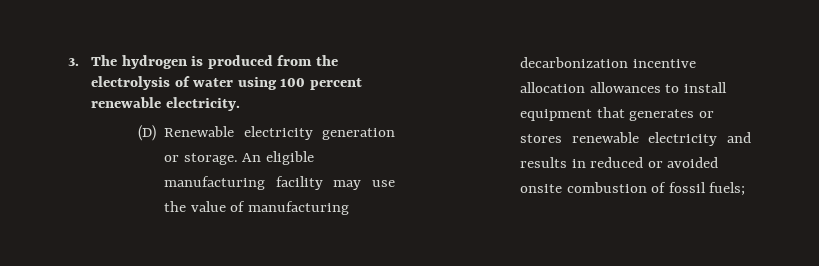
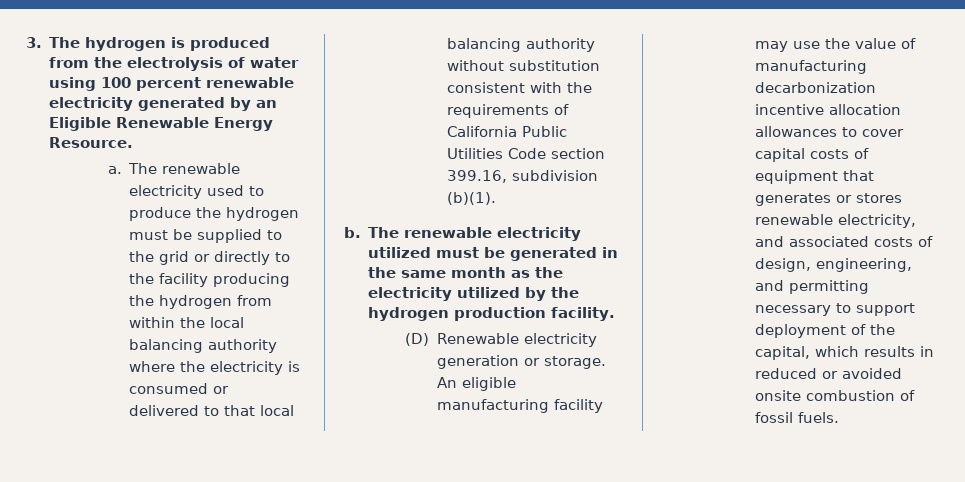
[165,97,240,111] electricity. -> [49,97,278,111] [49,117,274,131] [49,137,134,148] [107,163,241,174] [129,185,265,199] [129,207,300,221] [129,229,283,243] [129,251,291,265] [129,273,291,287] [129,295,273,309] [129,317,245,328] [129,339,278,353] [129,361,301,375] [129,383,230,394] [129,405,295,416] [447,38,596,52] [447,60,601,71] [447,82,593,93] [447,104,570,118] [447,126,568,137] [447,148,606,159] [447,170,599,183] [447,192,497,205] [344,227,582,241] [368,247,619,261] [368,267,564,278] [368,287,580,301] [368,307,616,321] electricity generated by an Eligible Renewable Energy Resource. // a. The renewable electricity used to produce the hydrogen must be supplied to the grid or directly to the facility producing the hydrogen from within the local balancing authority where the electricity is consumed or delivered to that local balancing authority without substitution consistent with the requirements of California Public Utilities Code section 399.16, subdivision (b)(1). // b. The renewable electricity utilized must be generated in the same month as the electricity utilized by the hydrogen production facility.
[683,82,727,93] install -> [861,129,904,137] [754,148,869,162] cover capital costs of
[648,132,751,146] electricity and -> [837,214,916,228] [754,236,933,247] [754,258,912,272] [754,280,869,294] [754,303,915,316] [754,324,895,338] [754,346,859,360] electricity, and associated costs of design, engineering, and permitting necessary to support deployment of the capital, which
[709,182,746,196] fuels; -> [797,412,839,423] fuels.

